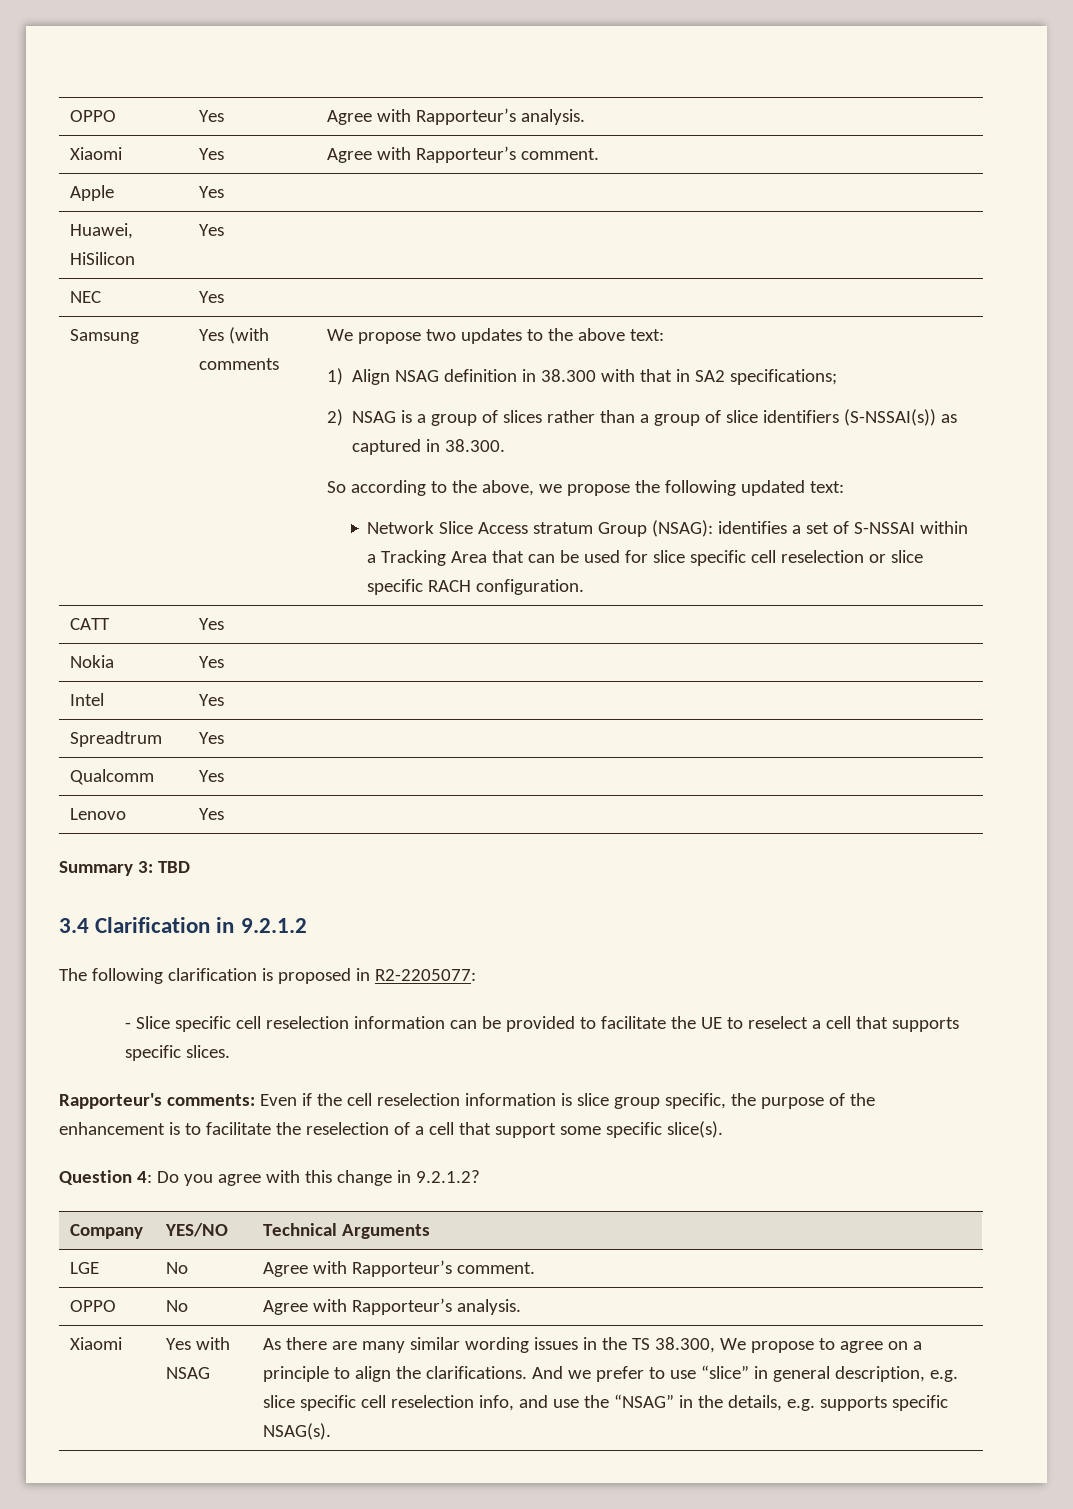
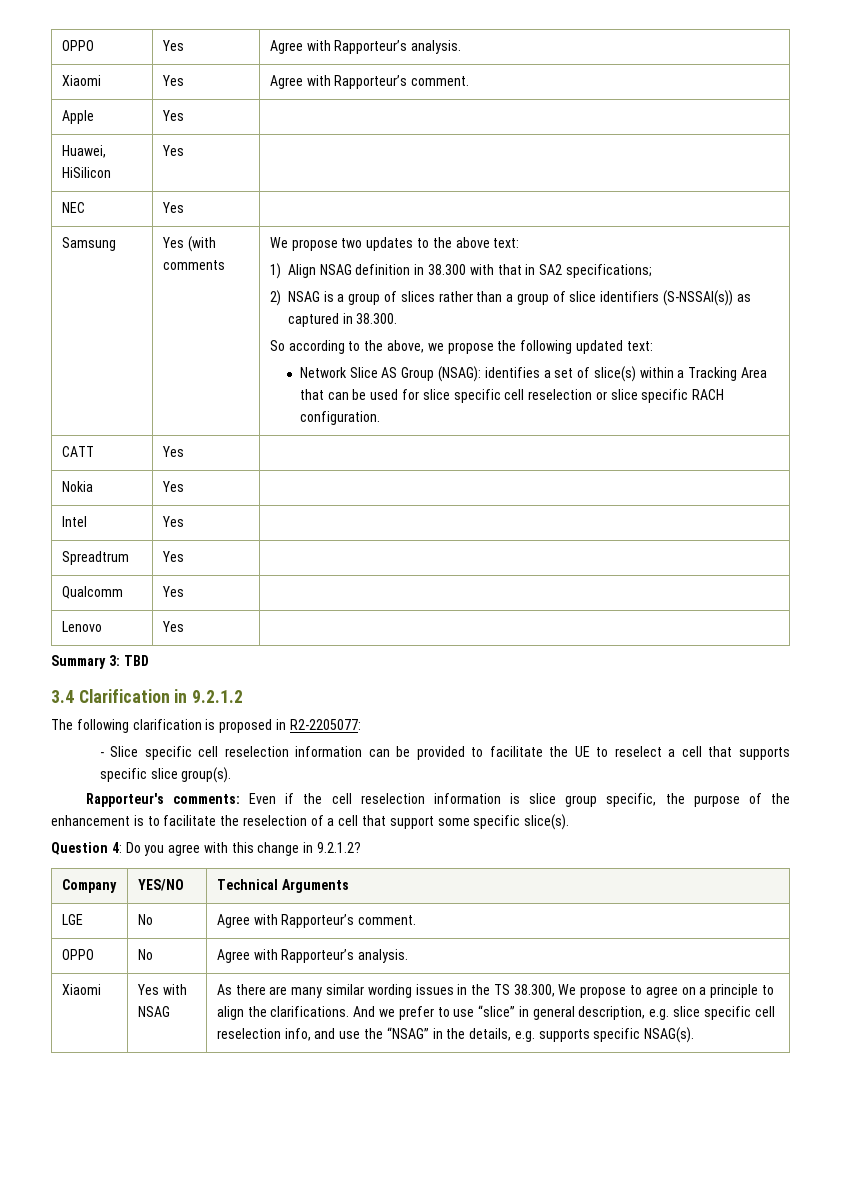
[478,522,594,534] Access stratum -> [381,367,398,378] AS
[854,522,916,534] S-NSSAI -> [593,366,636,382] slice(s)
[186,1045,231,1058] slices. -> [150,767,232,783] slice group(s).

